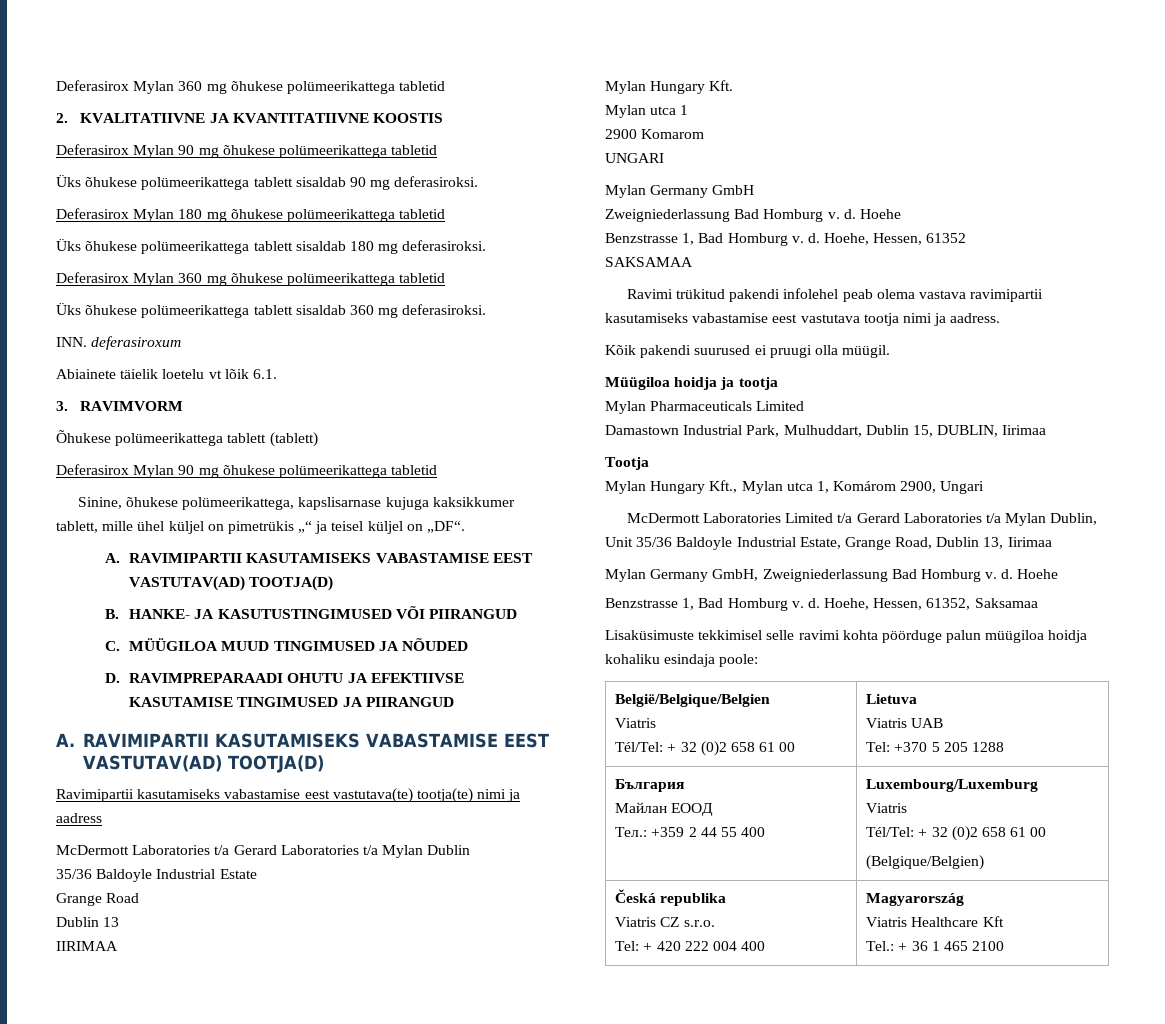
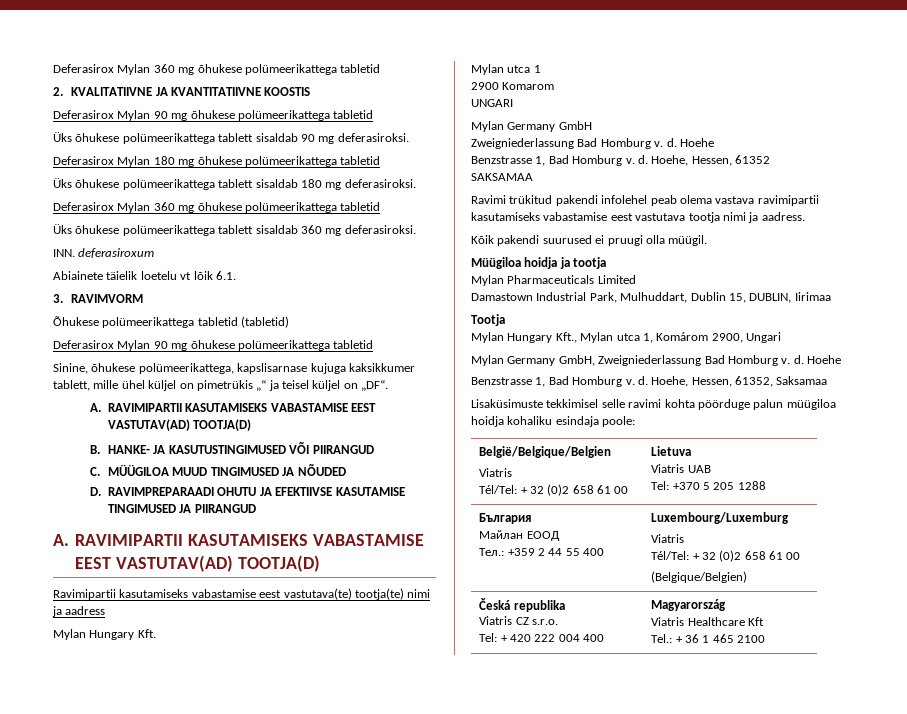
[227,432,318,447] tablett (tablett) -> [197,316,290,328] tabletid (tabletid)
[56,845,471,858] [56,869,257,882] [56,893,140,906] [56,917,120,927] [56,941,118,951] // McDermott Laboratories t/a Gerard Laboratories t/a Mylan Dublin // 35/36 Baldoyle Industrial Estate // Grange Road // Dublin 13 // IIRIMAA -> (106, 610) none
[626,513,1098,526] [605,537,1052,550] // McDermott Laboratories Limited t/a Gerard Laboratories t/a Mylan Dublin, Unit 35/36 Baldoyle Industrial Estate, Grange Road, Dublin 13, Iirimaa -> (781, 337) none

